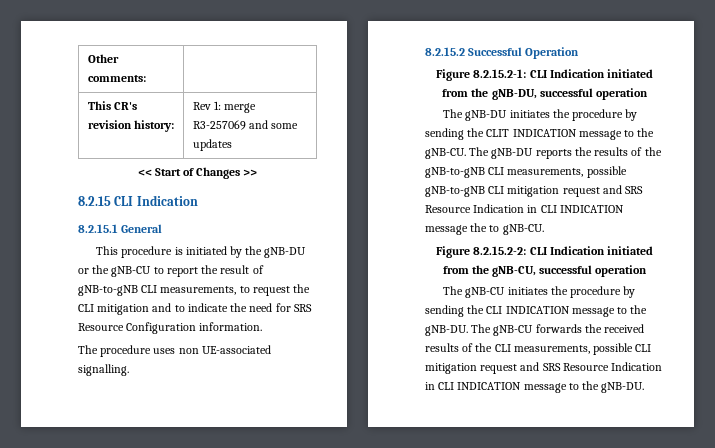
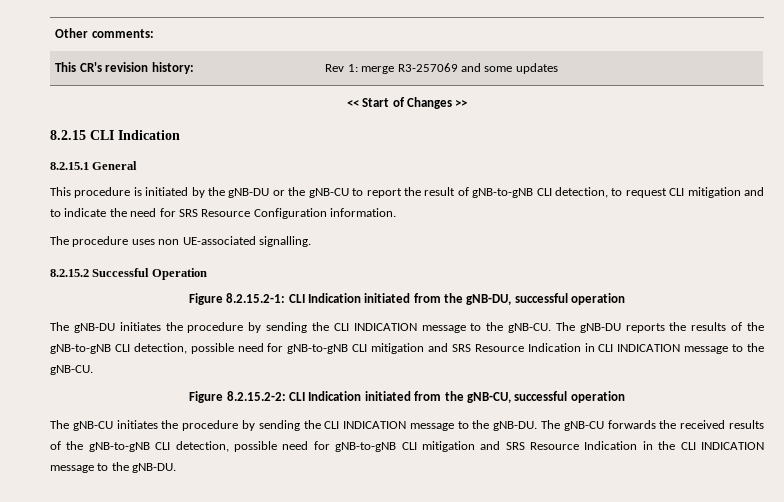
[160,286,237,295] measurements, -> [554,187,608,198] detection,
[293,284,311,293] the -> (667, 193) none
[486,129,510,137] CLIT -> [333,323,349,331] CLI
[507,166,627,178] [425,185,644,197] [425,204,624,213] [425,223,500,235] measurements, possible gNB-to-gNB CLI mitigation request and SRS Resource Indication in CLI INDICATION message the to -> [133,343,765,354] detection, possible need for gNB-to-gNB CLI mitigation and SRS Resource Indication in CLI INDICATION message to the
[494,343,652,355] [425,362,663,374] [425,382,435,390] CLI measurements, possible CLI mitigation request and SRS Resource Indication in -> [88,441,676,452] gNB-to-gNB CLI detection, possible need for gNB-to-gNB CLI mitigation and SRS Resource Indication in the

